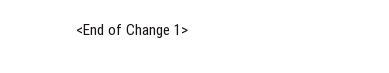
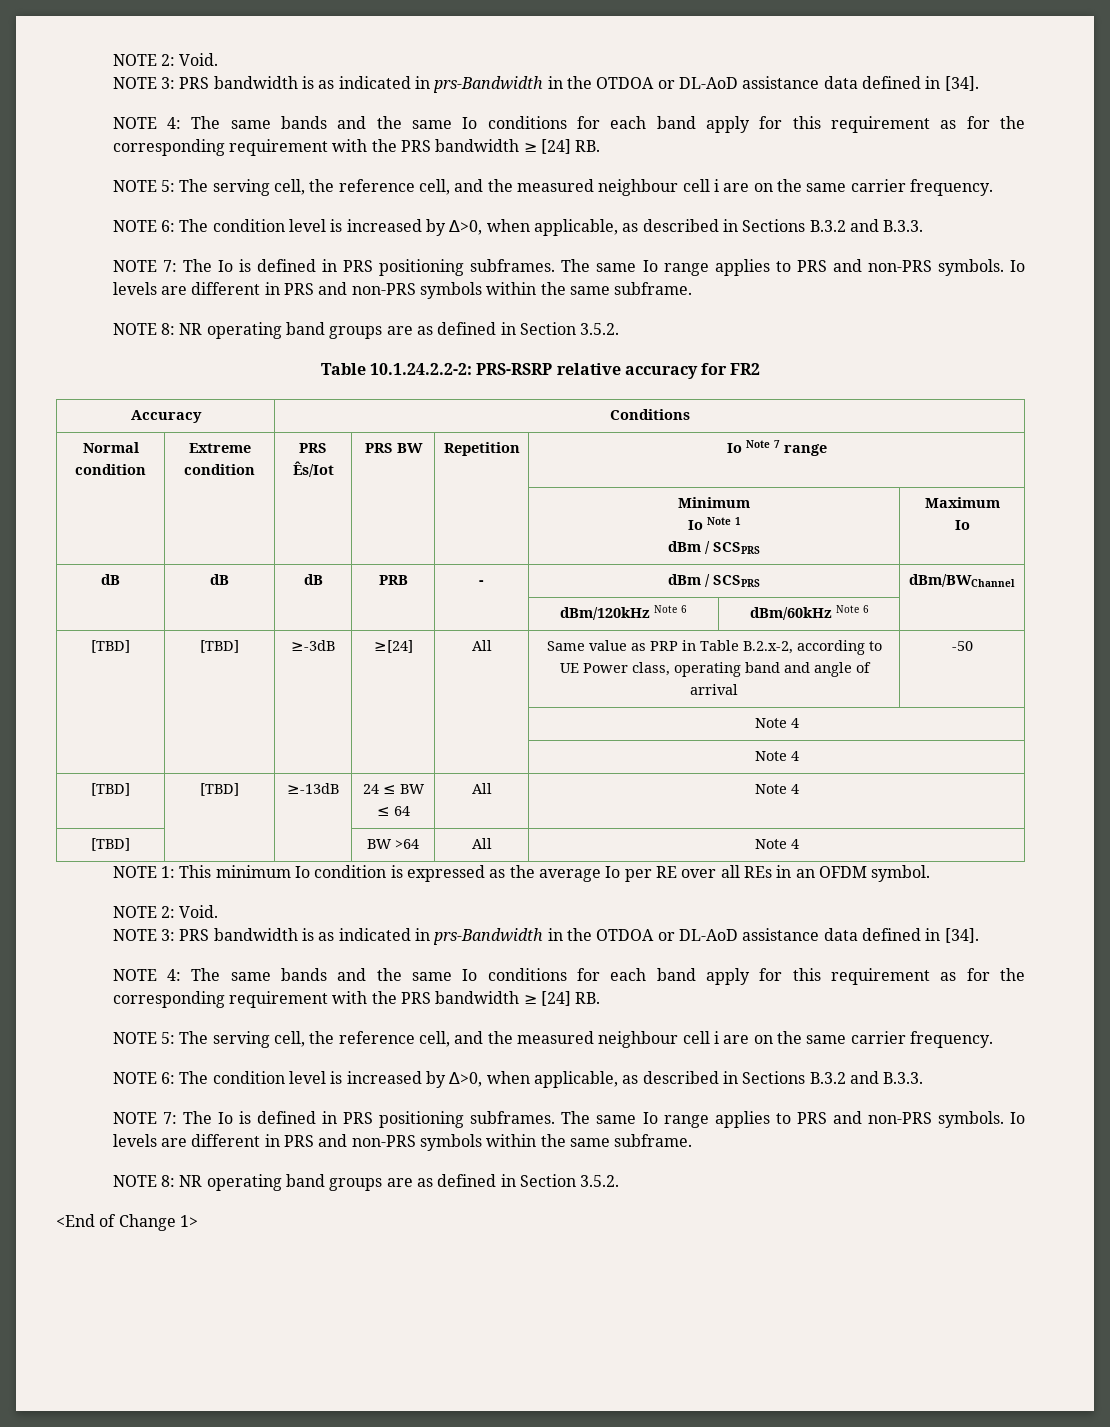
(76, 29) none -> [112,53,219,66] [112,76,979,93] [112,116,1026,133] [112,139,601,156] [112,179,993,196] [112,219,924,236] [112,259,1025,276] [112,282,693,299] [112,322,620,339] [320,363,761,379] [130,410,202,423] [609,409,690,420] [82,442,139,453] [75,464,146,475] [188,443,251,453] [184,464,255,475] [299,443,327,453] [292,461,334,477] [364,443,423,453] [443,442,520,456] [726,440,827,456] [678,497,750,508] [687,517,741,530] [668,541,760,554] [924,497,1000,508] [954,520,970,530] [101,574,120,585] [210,574,229,585] [303,574,323,585] [378,575,408,585] [479,580,484,585] [668,574,760,587] [909,574,1015,587] [560,605,687,620] [749,605,869,620] [91,640,130,653] [200,640,239,653] [291,640,335,651] [373,640,413,653] [471,640,492,651] [546,640,882,655] [559,662,871,677] [690,684,738,695] [951,641,973,651] [754,718,799,728] [754,751,799,761] [91,783,130,796] [200,783,239,796] [287,783,339,794] [362,784,425,794] [376,806,410,816] [471,783,492,794] [754,784,799,794] [91,838,130,851] [367,839,419,849] [471,838,492,849] [754,839,799,849] [112,865,931,882] [112,905,219,918] [112,928,979,945] [112,968,1026,985] [112,991,601,1008] [112,1031,993,1048] [112,1071,924,1088] [112,1111,1025,1128] [112,1134,693,1151] [112,1174,620,1191] NOTE 2: Void. // NOTE 3: PRS bandwidth is as indicated in prs-Bandwidth in the OTDOA or DL-AoD assistance data defined in [34]. // NOTE 4: The same bands and the same Io conditions for each band apply for this requirement as for the corresponding requirement with the PRS bandwidth ≥ [24] RB. // NOTE 5: The serving cell, the reference cell, and the measured neighbour cell i are on the same carrier frequency. // NOTE 6: The condition level is increased by ∆>0, when applicable, as described in Sections B.3.2 and B.3.3. // NOTE 7: The Io is defined in PRS positioning subframes. The same Io range applies to PRS and non-PRS symbols. Io levels are different in PRS and non-PRS symbols within the same subframe. // NOTE 8: NR operating band groups are as defined in Section 3.5.2. // Table 10.1.24.2.2-2: PRS-RSRP relative accuracy for FR2 // Accuracy | Conditions // Normal condition | Extreme condition | PRS Ês/Iot | PRS BW | Repetition | Io Note 7 range // | | | | | Minimum // Io Note 1 // dBm / SCSPRS | Maximum // Io // dB | dB | dB | PRB | - | dBm / SCSPRS | dBm/BWChannel // | | | | | dBm/120kHz Note 6 | dBm/60kHz Note 6 | // [TBD] | [TBD] | ≥-3dB | ≥[24] | All | Same value as PRP in Table B.2.x-2, according to UE Power class, operating band and angle of arrival | -50 // | | | | | Note 4 // | | | | | Note 4 // [TBD] | [TBD] | ≥-13dB | 24 ≤ BW ≤ 64 | All | Note 4 // [TBD] | | | BW >64 | All | Note 4 // NOTE 1: This minimum Io condition is expressed as the average Io per RE over all REs in an OFDM symbol. // NOTE 2: Void. // NOTE 3: PRS bandwidth is as indicated in prs-Bandwidth in the OTDOA or DL-AoD assistance data defined in [34]. // NOTE 4: The same bands and the same Io conditions for each band apply for this requirement as for the corresponding requirement with the PRS bandwidth ≥ [24] RB. // NOTE 5: The serving cell, the reference cell, and the measured neighbour cell i are on the same carrier frequency. // NOTE 6: The condition level is increased by ∆>0, when applicable, as described in Sections B.3.2 and B.3.3. // NOTE 7: The Io is defined in PRS positioning subframes. The same Io range applies to PRS and non-PRS symbols. Io levels are different in PRS and non-PRS symbols within the same subframe. // NOTE 8: NR operating band groups are as defined in Section 3.5.2. //

